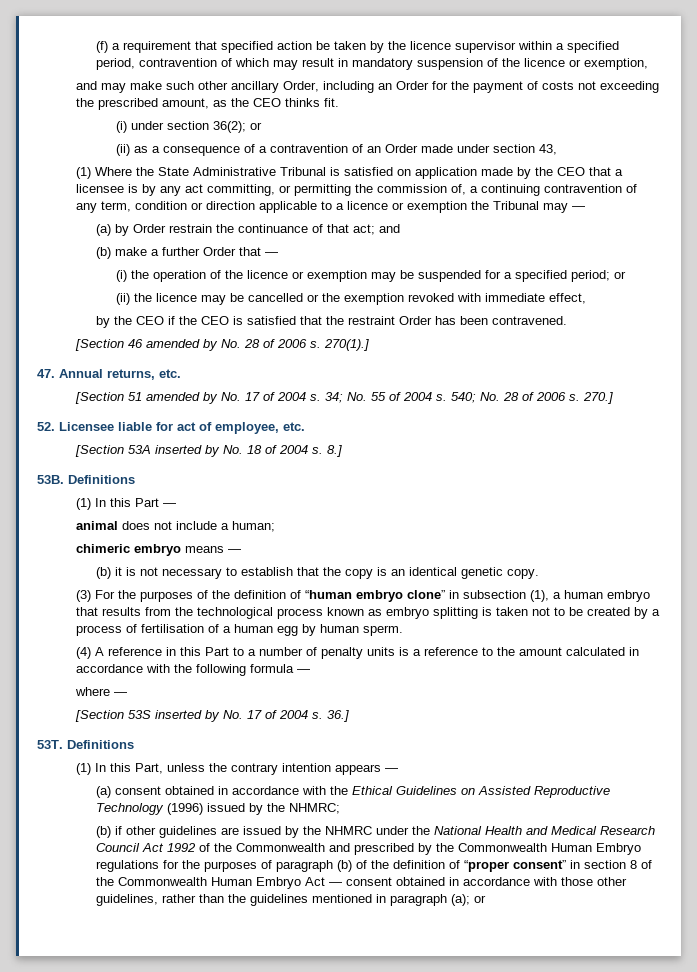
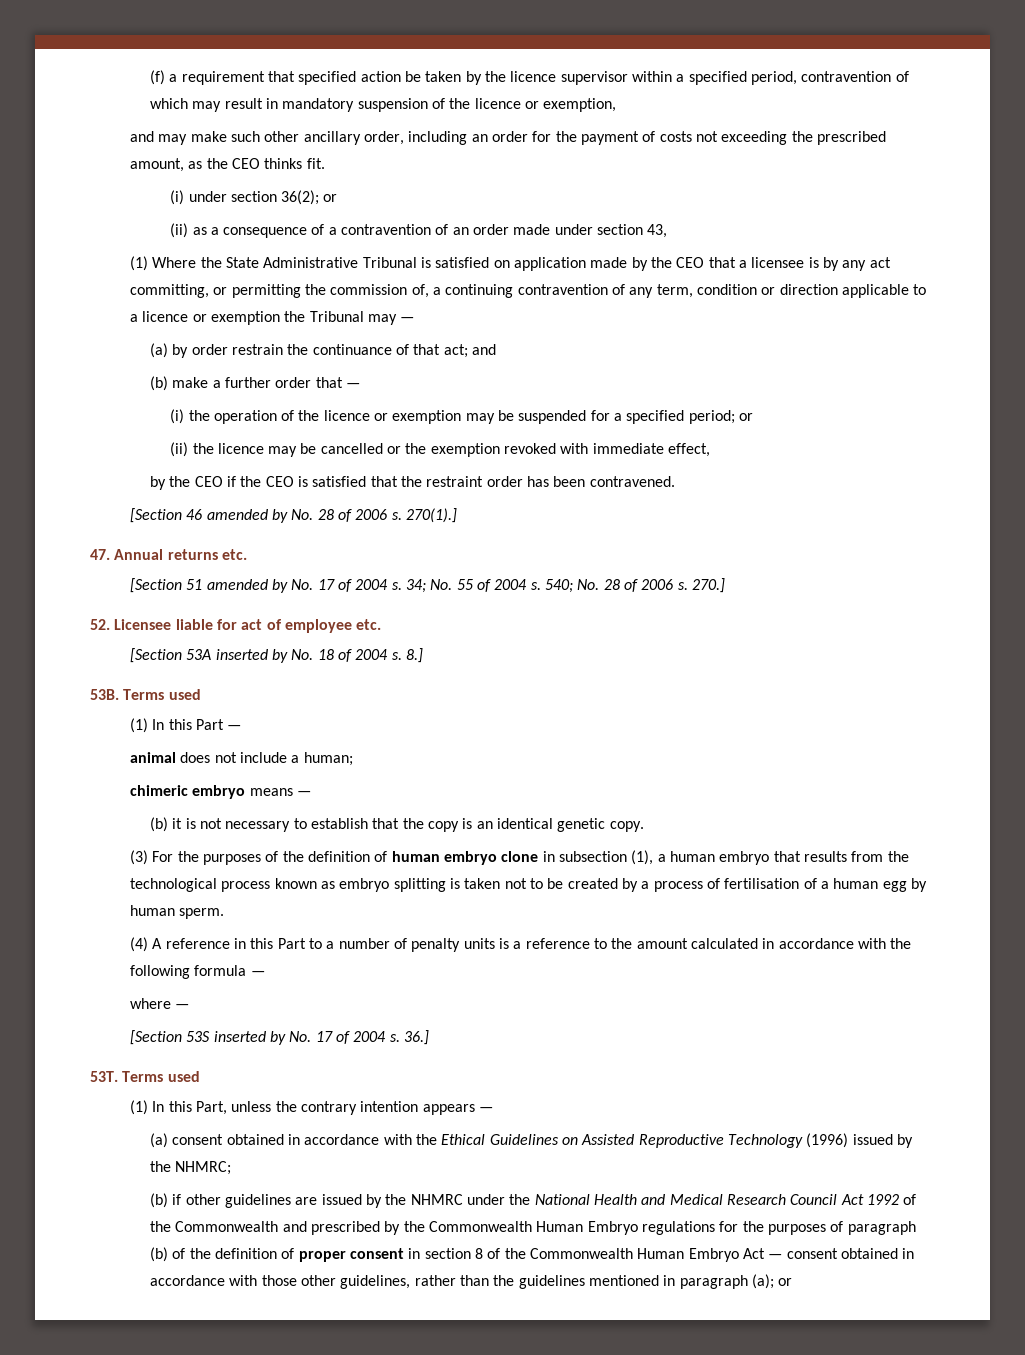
[283,81,320,92] Order, -> [364,131,405,145] order,
[396,81,430,90] Order -> [491,131,528,142] order
[384,144,418,153] Order -> [473,224,510,235] order
[133,224,167,233] Order -> [191,344,228,355] order
[203,247,237,256] Order -> [275,377,312,388] order
[399,316,433,325] Order -> [486,476,523,487] order
[107,369,155,380] returns, -> [167,549,218,560] returns
[215,422,279,434] employee, -> [284,619,352,633] employee
[68,475,135,484] Definitions -> [123,689,201,700] Terms used
[305,590,446,602] “human embryo clone” -> [391,851,539,865] human embryo clone
[67,740,134,749] Definitions -> [122,1071,200,1082] Terms used
[464,860,567,872] “proper consent” -> [298,1248,405,1262] proper consent

